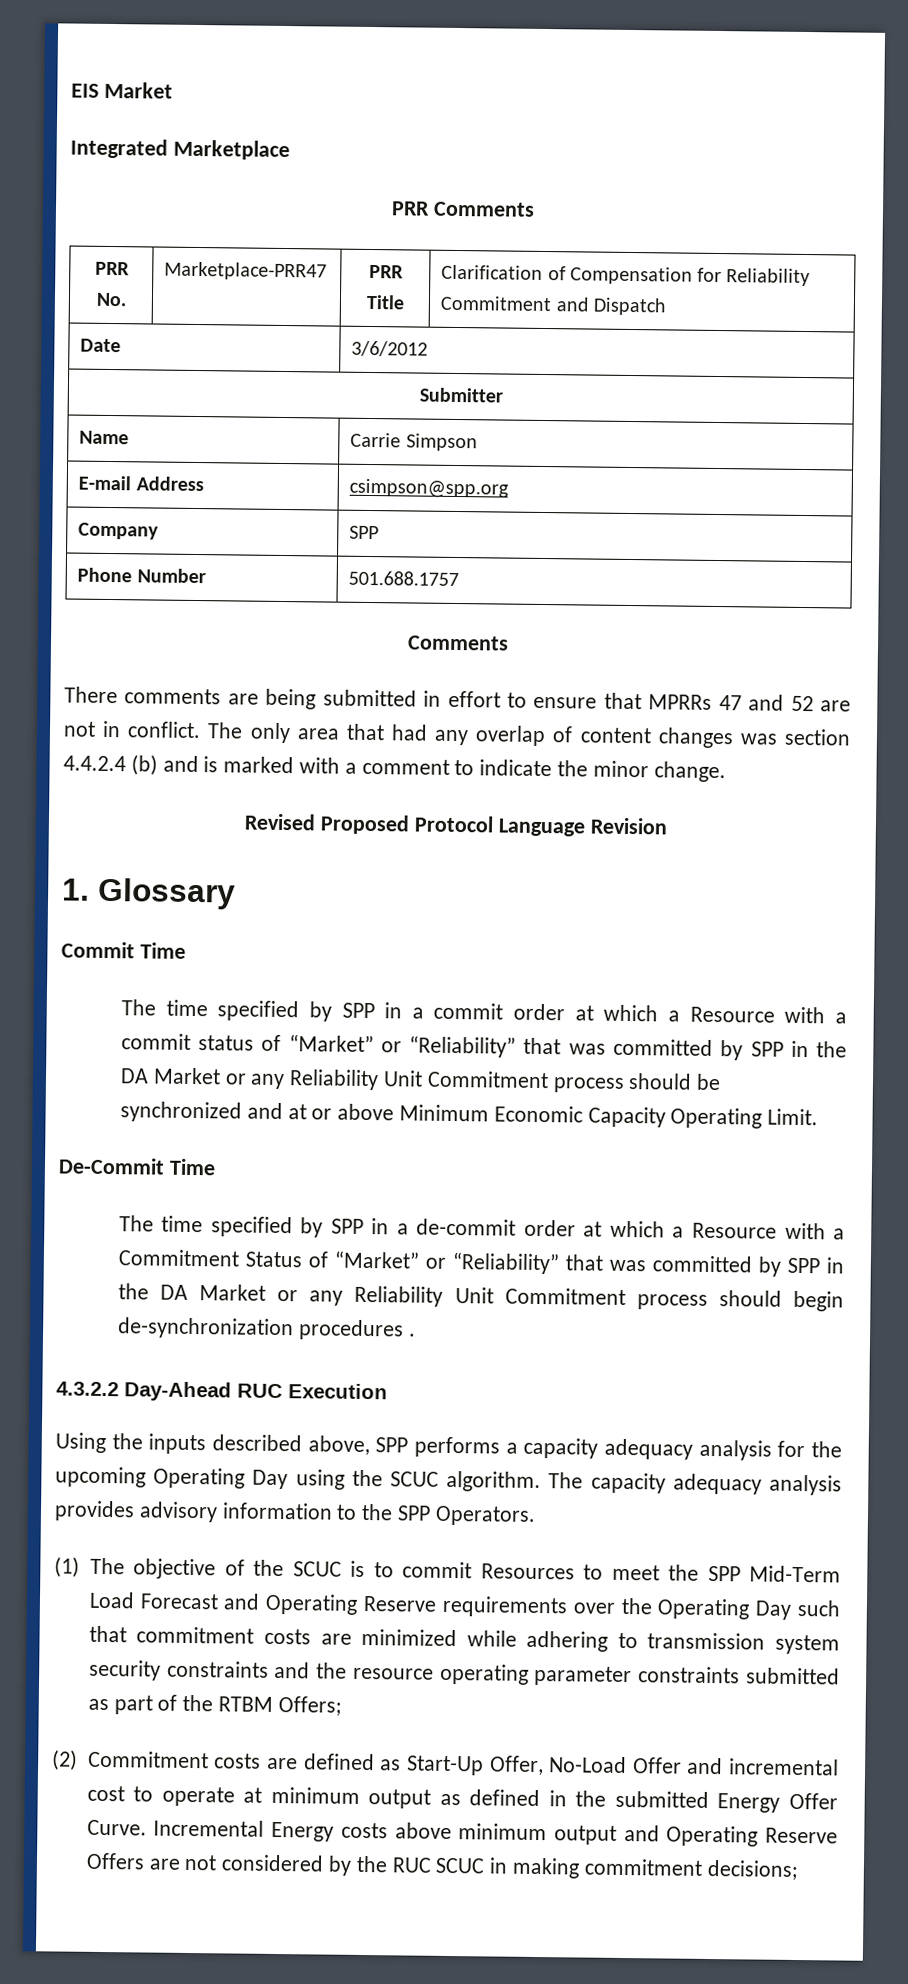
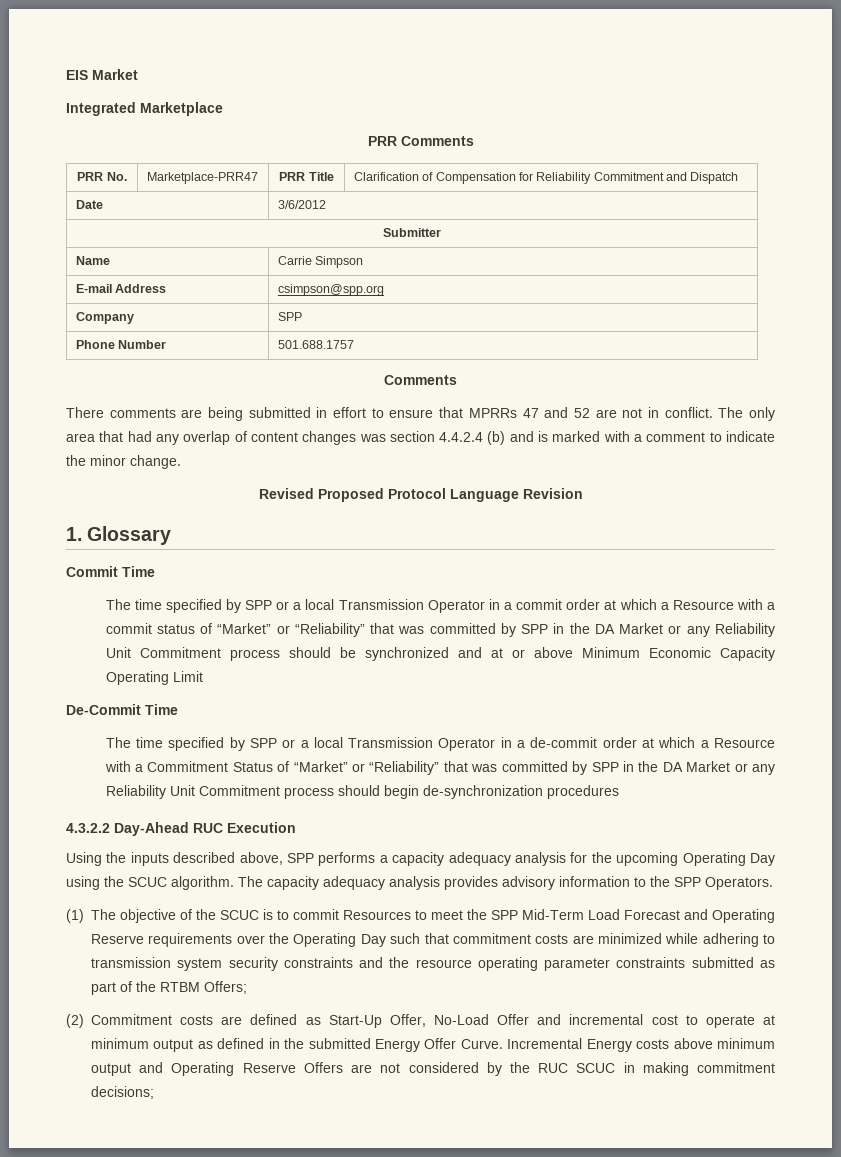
(375, 1010) none -> [276,599,485,613] or a local Transmission Operator
[767,1108,819,1126] Limit. -> [172,671,203,682] Limit
(364, 1226) none -> [282,737,496,751] or a local Transmission Operator
[408,1333,416,1337] . -> (619, 792) none

